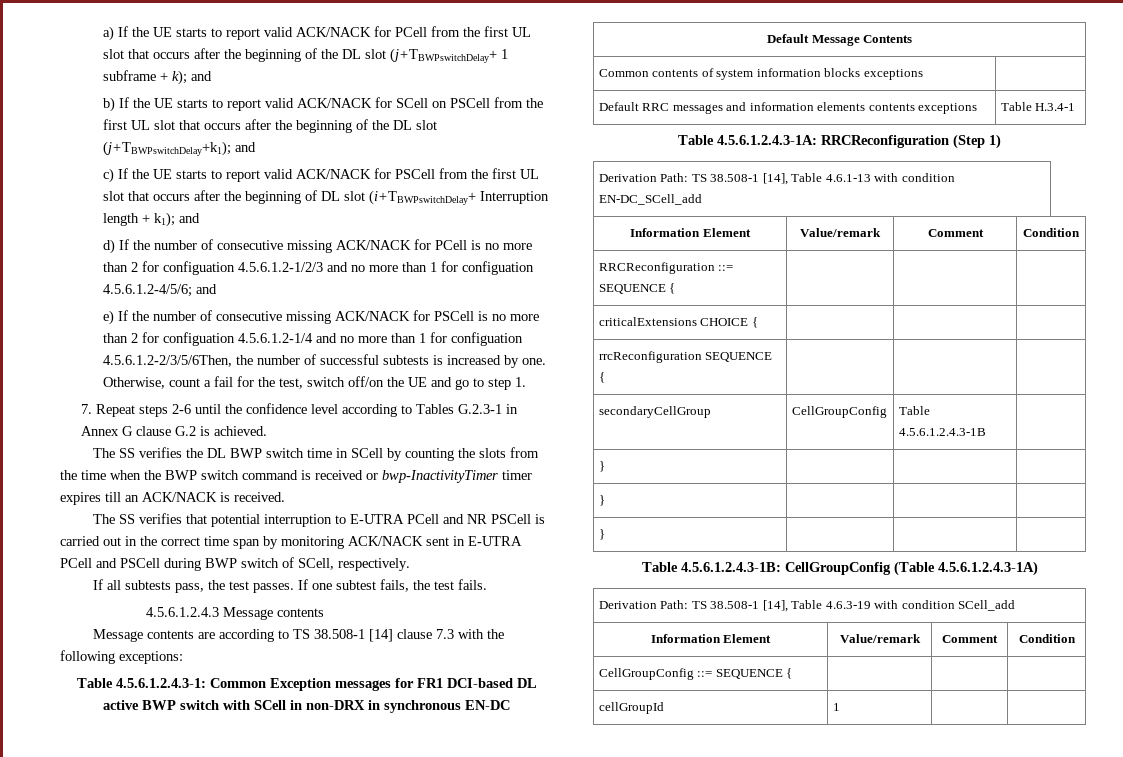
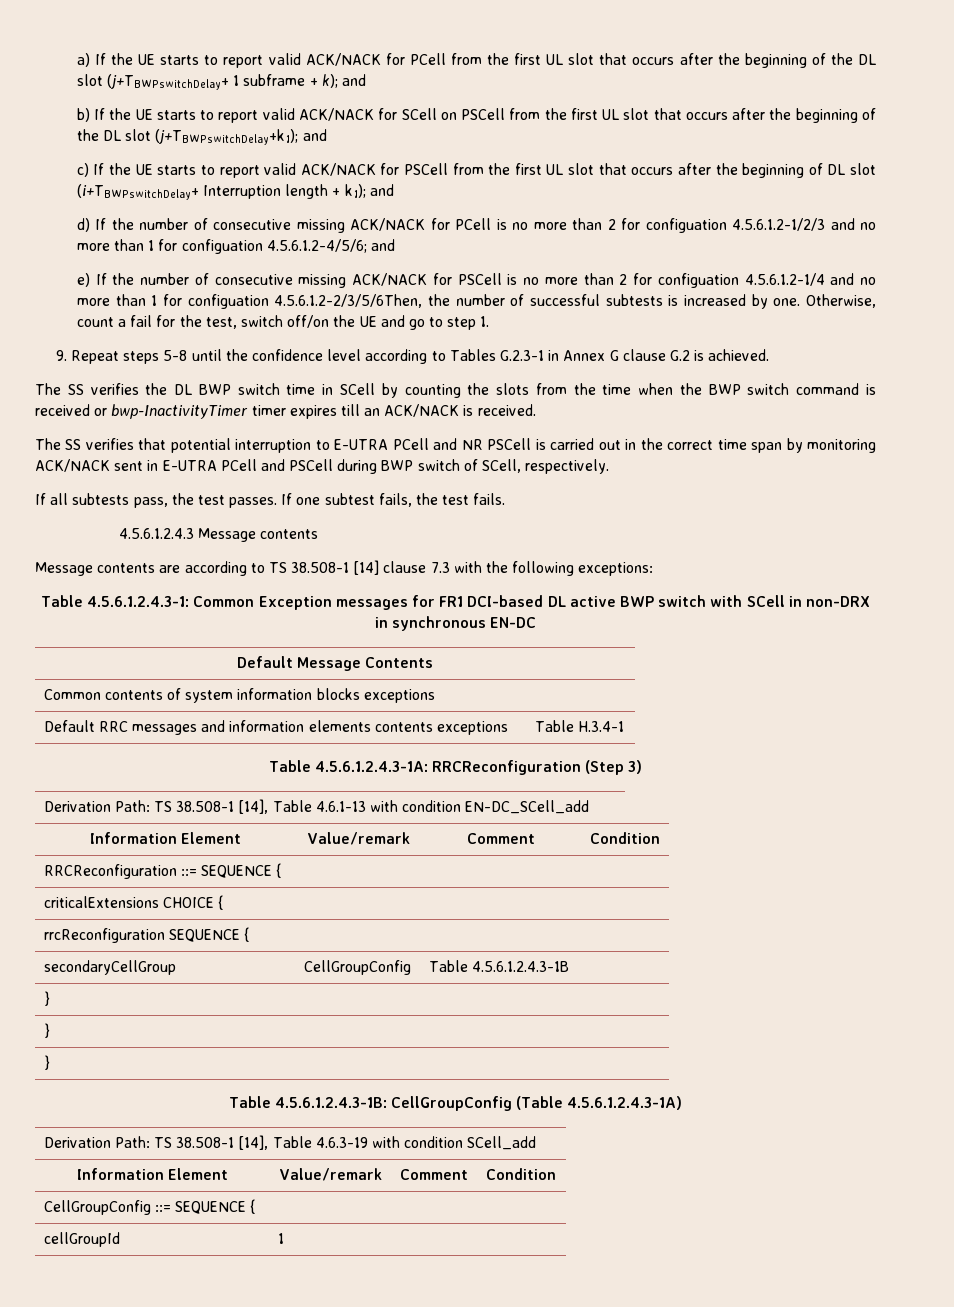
[81,404,93,414] 7. -> [55,350,67,361] 9.
[172,404,192,414] 2-6 -> [163,350,188,361] 5-8
[989,134,1001,149] 1) -> [628,760,643,774] 3)

